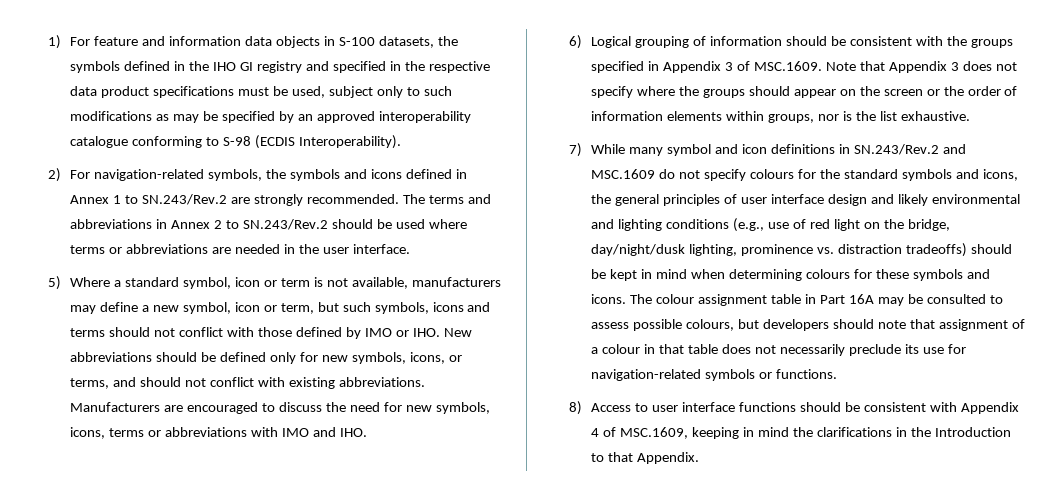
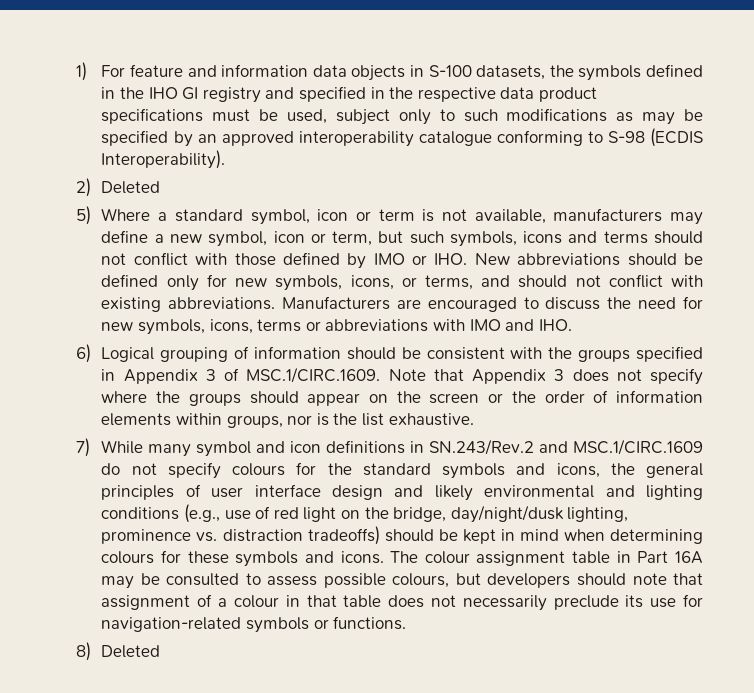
[70,169,467,181] [70,194,491,206] [70,219,467,230] [70,244,410,254] For navigation-related symbols, the symbols and icons defined in Annex 1 to SN.243/Rev.2 are strongly recommended. The terms and abbreviations in Annex 2 to SN.243/Rev.2 should be used where terms or abbreviations are needed in the user interface. -> [101,181,161,194] Deleted
[754,61,823,71] MSC.1609. -> [246,367,381,383] MSC.1/CIRC.1609.
[591,169,656,179] MSC.1609 -> [573,439,703,455] MSC.1/CIRC.1609
[591,402,1019,414] [591,427,1011,439] [591,452,700,464] Access to user interface functions should be consistent with Appendix 4 of MSC.1609, keeping in mind the clarifications in the Introduction to that Appendix. -> [101,645,161,658] Deleted

